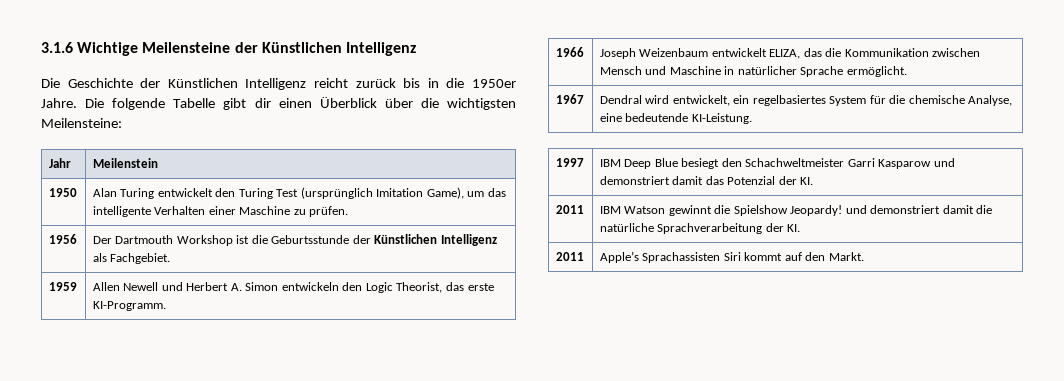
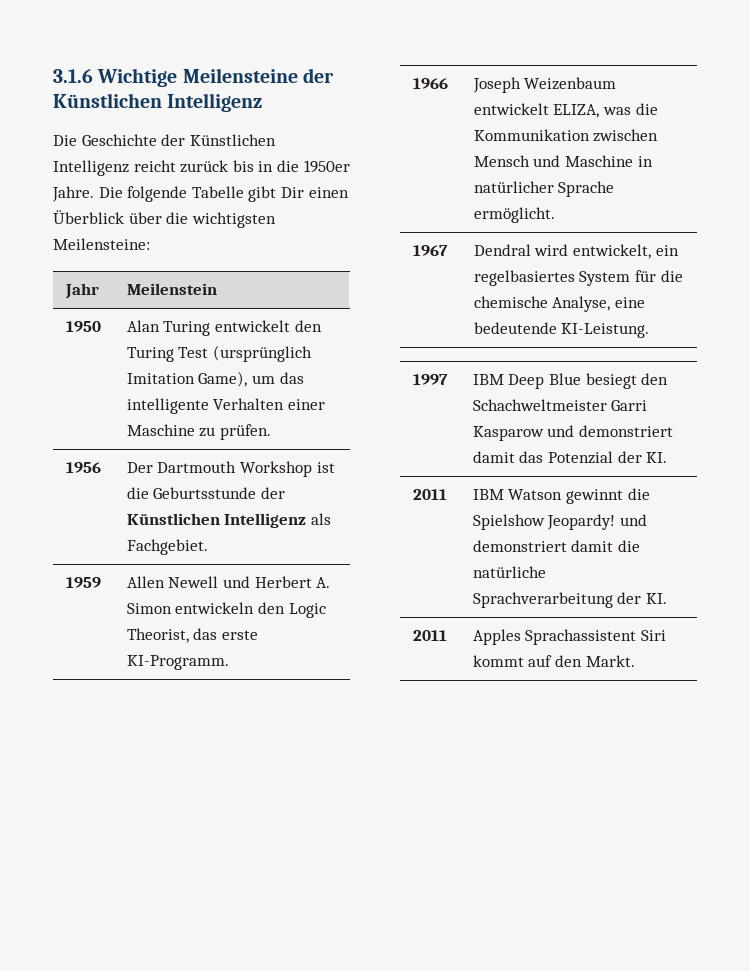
[254,98,271,108] dir -> [280,187,304,198] Dir
[803,48,822,57] das -> [602,107,631,115] was
[599,251,721,263] Apple’s Sprachassisten -> [472,629,637,645] Apples Sprachassistent

